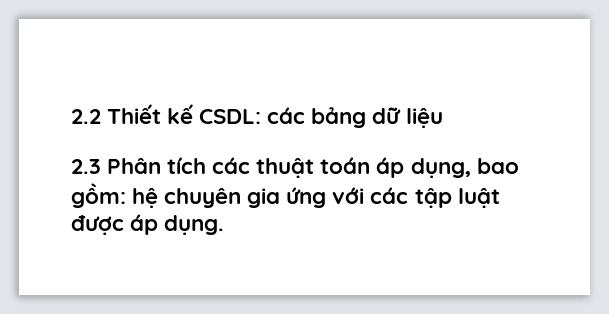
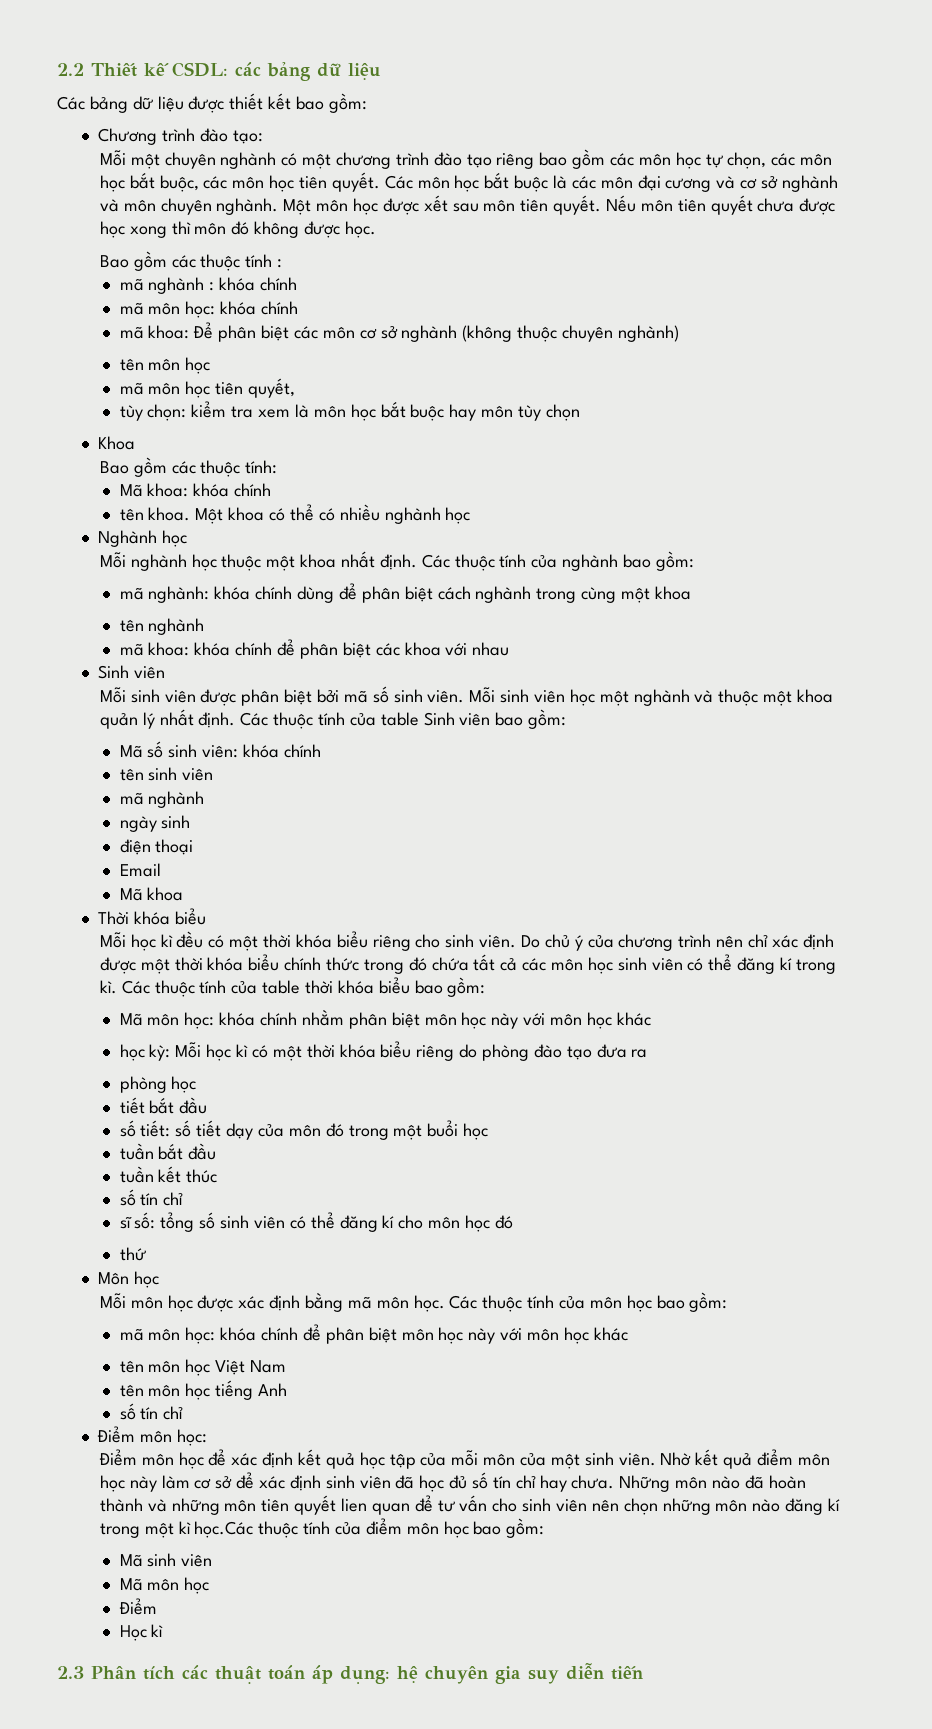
(443, 118) none -> [57,93,367,113] [98,128,263,145] [99,149,833,169] [99,172,838,192] [99,195,836,215] [99,221,376,238] [99,251,283,271] [119,277,298,294] [119,301,299,318] [119,322,679,342] [119,357,211,374] [119,378,296,398] [119,401,580,421] [98,436,136,450] [99,457,278,477] [119,483,272,497] [119,504,471,524] [98,530,188,547] [99,551,694,571] [119,583,691,603] [119,618,205,635] [119,639,510,659] [98,665,166,679] [99,686,834,706] [99,709,567,729] [119,741,321,758] [119,767,214,781] [119,791,205,808] [119,815,191,832] [119,839,194,855] [119,863,161,877] [119,887,184,901] [98,908,206,925] [99,931,834,951] [99,954,836,974] [99,977,486,997] [119,1009,651,1029] [119,1041,648,1061] [119,1076,197,1093] [119,1097,208,1114] [119,1120,489,1140] [119,1143,217,1160] [119,1166,218,1183] [119,1189,184,1206] [119,1212,513,1232] [119,1247,146,1261] [98,1271,160,1288] [99,1292,728,1312] [119,1324,628,1344] [119,1359,287,1376] [119,1380,288,1400] [119,1403,184,1420] [97,1426,207,1446] [98,1449,830,1469] [99,1472,806,1492] [99,1495,841,1515] [99,1518,545,1538] [119,1553,213,1567] [119,1577,210,1594] [118,1598,157,1615] [119,1624,164,1641] // Các bảng dữ liệu được thiết kết bao gồm: // Chương trình đào tạo: // Mỗi một chuyên nghành có một chương trình đào tạo riêng bao gồm các môn học tự chọn, các môn học bắt buộc, các môn học tiên quyết. Các môn học bắt buộc là các môn đại cương và cơ sở nghành và môn chuyên nghành. Một môn học được xết sau môn tiên quyết. Nếu môn tiên quyết chưa được học xong thì môn đó không được học. // Bao gồm các thuộc tính : // mã nghành : khóa chính // mã môn học: khóa chính // mã khoa: Để phân biệt các môn cơ sở nghành (không thuộc chuyên nghành) // tên môn học // mã môn học tiên quyết, // tùy chọn: kiểm tra xem là môn học bắt buộc hay môn tùy chọn // Khoa // Bao gồm các thuộc tính: // Mã khoa: khóa chính // tên khoa. Một khoa có thể có nhiều nghành học // Nghành học // Mỗi nghành học thuộc một khoa nhất định. Các thuộc tính của nghành bao gồm: // mã nghành: khóa chính dùng để phân biệt cách nghành trong cùng một khoa // tên nghành // mã khoa: khóa chính để phân biệt các khoa với nhau // Sinh viên // Mỗi sinh viên được phân biệt bởi mã số sinh viên. Mỗi sinh viên học một nghành và thuộc một khoa quản lý nhất định. Các thuộc tính của table Sinh viên bao gồm: // Mã số sinh viên: khóa chính // tên sinh viên // mã nghành // ngày sinh // điện thoại // Email // Mã khoa // Thời khóa biểu // Mỗi học kì đều có một thời khóa biểu riêng cho sinh viên. Do chủ ý của chương trình nên chỉ xác định được một thời khóa biểu chính thức trong đó chứa tất cả các môn học sinh viên có thể đăng kí trong kì. Các thuộc tính của table thời khóa biểu bao gồm: // Mã môn học: khóa chính nhằm phân biệt môn học này với môn học khác // học kỳ: Mỗi học kì có một thời khóa biểu riêng do phòng đào tạo đưa ra // phòng học // tiết bắt đầu // số tiết: số tiết dạy của môn đó trong một buổi học // tuần bắt đầu // tuần kết thúc // số tín chỉ // sĩ số: tổng số sinh viên có thể đăng kí cho môn học đó // thứ // Môn học // Mỗi môn học được xác định bằng mã môn học. Các thuộc tính của môn học bao gồm: // mã môn học: khóa chính để phân biệt môn học này với môn học khác // tên môn học Việt Nam // tên môn học tiếng Anh // số tín chỉ // Điểm môn học: // Điểm môn học để xác định kết quả học tập của mỗi môn của một sinh viên. Nhờ kết quả điểm môn học này làm cơ sở để xác định sinh viên đã học đủ số tín chỉ hay chưa. Những môn nào đã hoàn thành và những môn tiên quyết lien quan để tư vấn cho sinh viên nên chọn những môn nào đăng kí trong một kì học.Các thuộc tính của điểm môn học bao gồm: // Mã sinh viên // Mã môn học // Điểm // Học kì
[410,158,519,178] [71,183,500,208] [71,214,225,235] dụng, bao gồm: hệ chuyên gia ứng với các tập luật được áp dụng. -> [340,1663,643,1684] dụng: hệ chuyên gia suy diễn tiến

